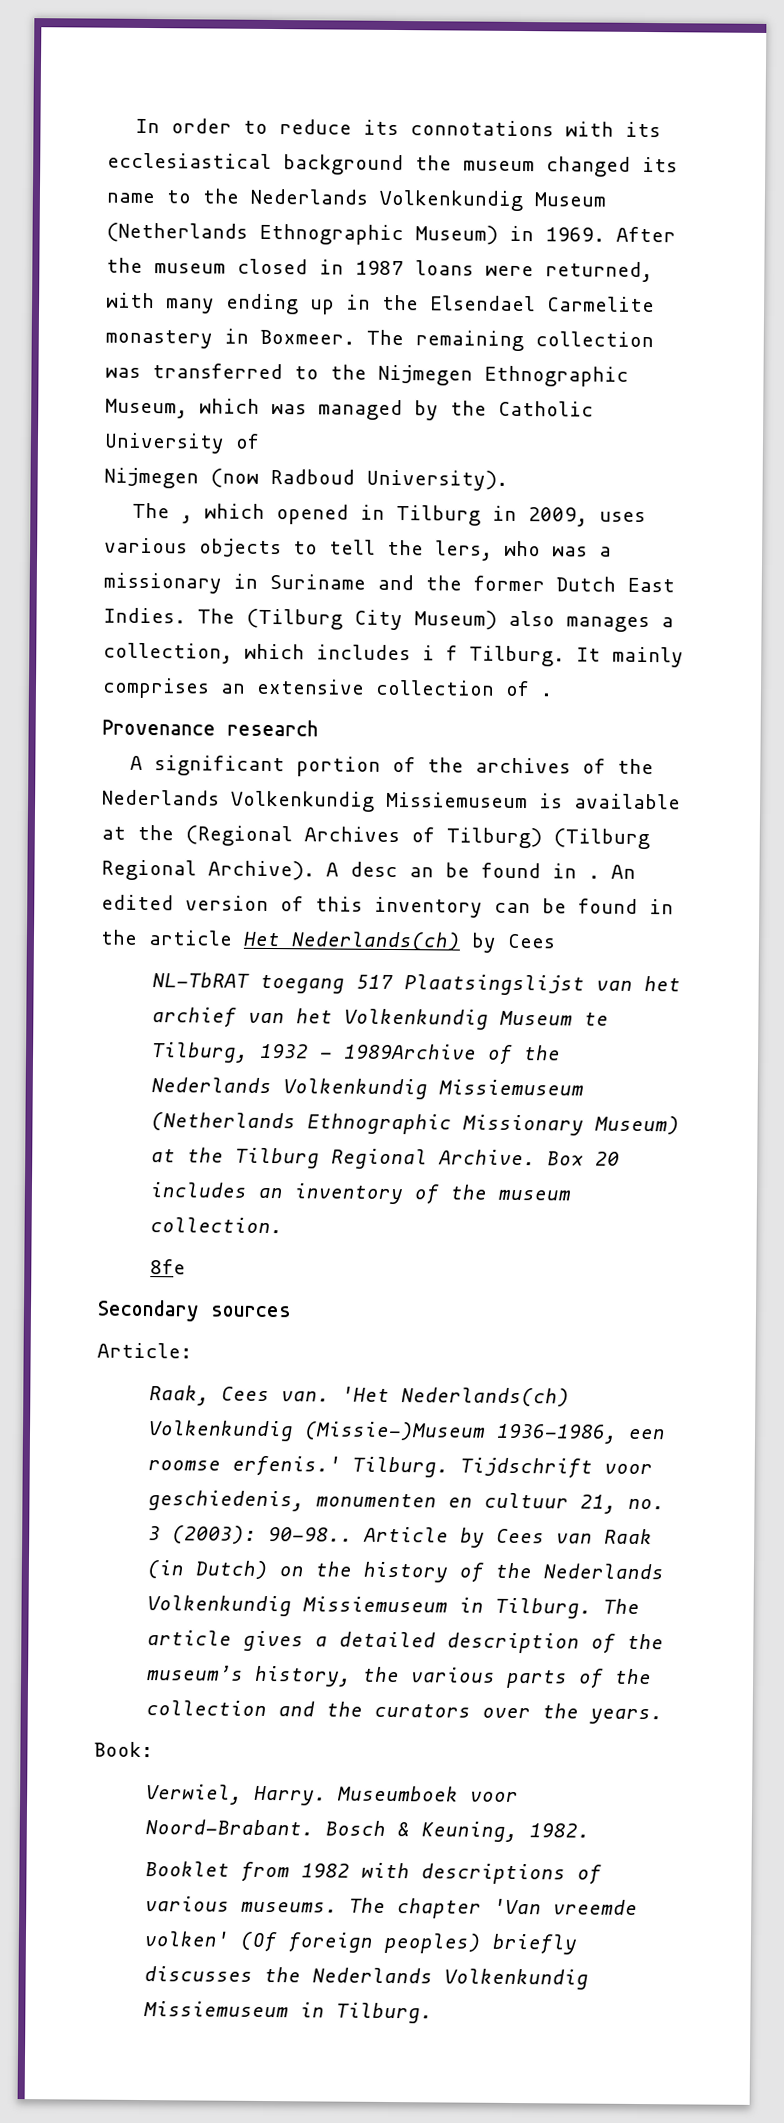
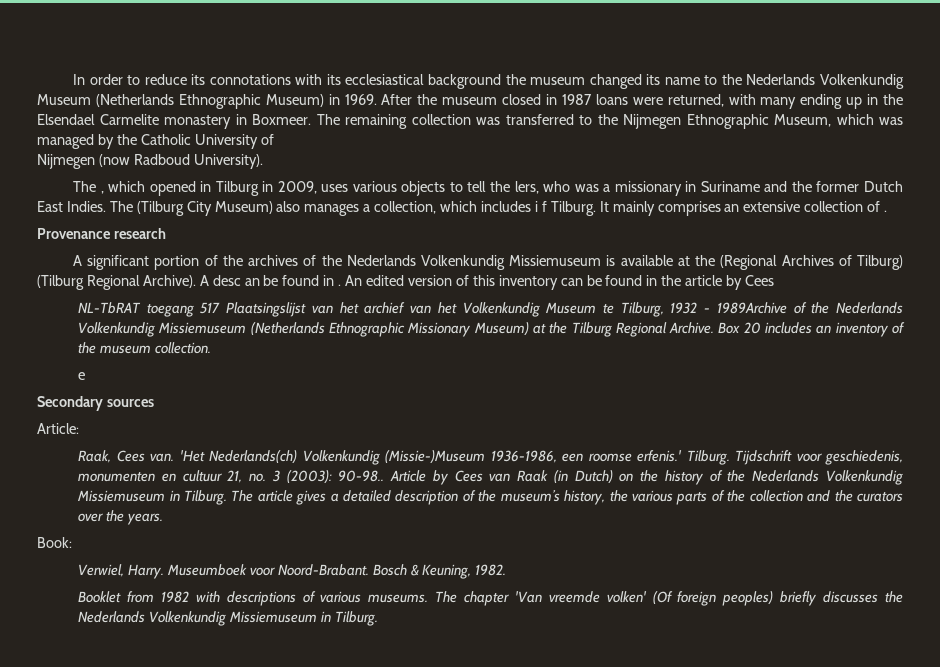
[243,931,461,951] Het Nederlands(ch) -> (723, 280) none
[149,1259,186,1275] 8fe -> [78,372,86,380] e

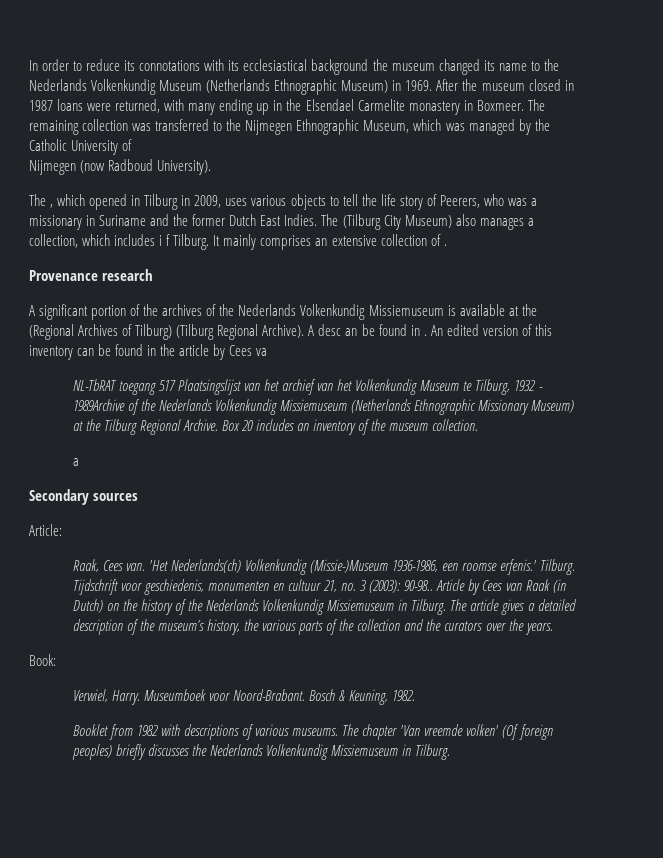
[514,181,539,194] lers, -> [380,194,480,210] life story of Peerers,
(775, 280) none -> [256,348,268,356] va
[78,372,86,380] e -> [72,458,79,466] a

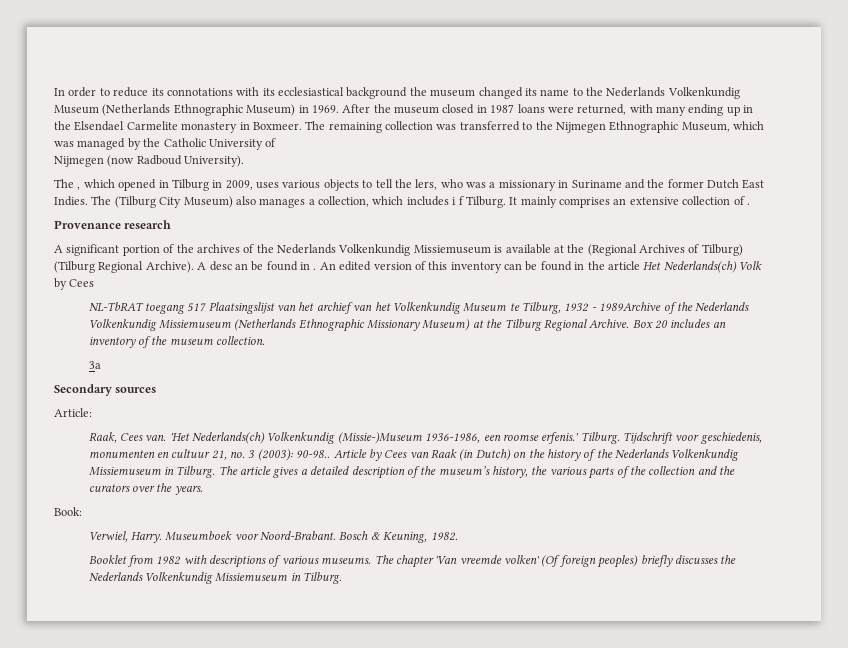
[380,194,480,210] life story of Peerers, -> [415,179,438,190] lers,
[213,344,268,360] by Cees va -> [643,261,762,273] [54,278,95,290] Het Nederlands(ch) Volk by Cees
[72,458,79,466] a -> [88,361,101,369] 3a

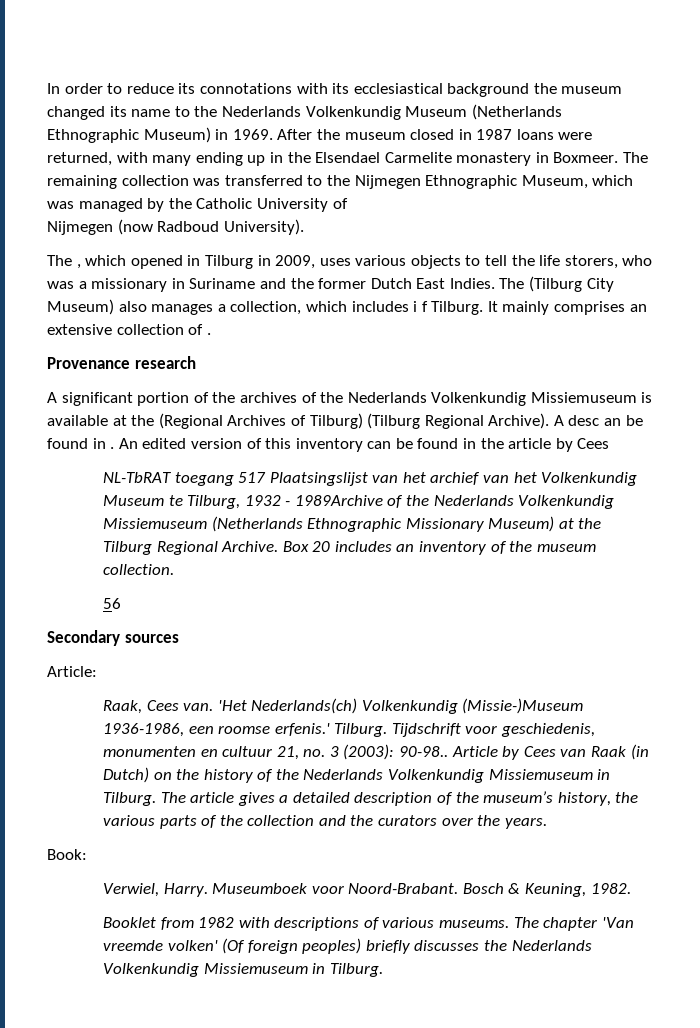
[415,179,438,190] lers, -> [539,255,618,269] life storers,
[643,261,762,273] Het Nederlands(ch) Volk -> (552, 443) none
[88,361,101,369] 3a -> [102,598,121,609] 56

